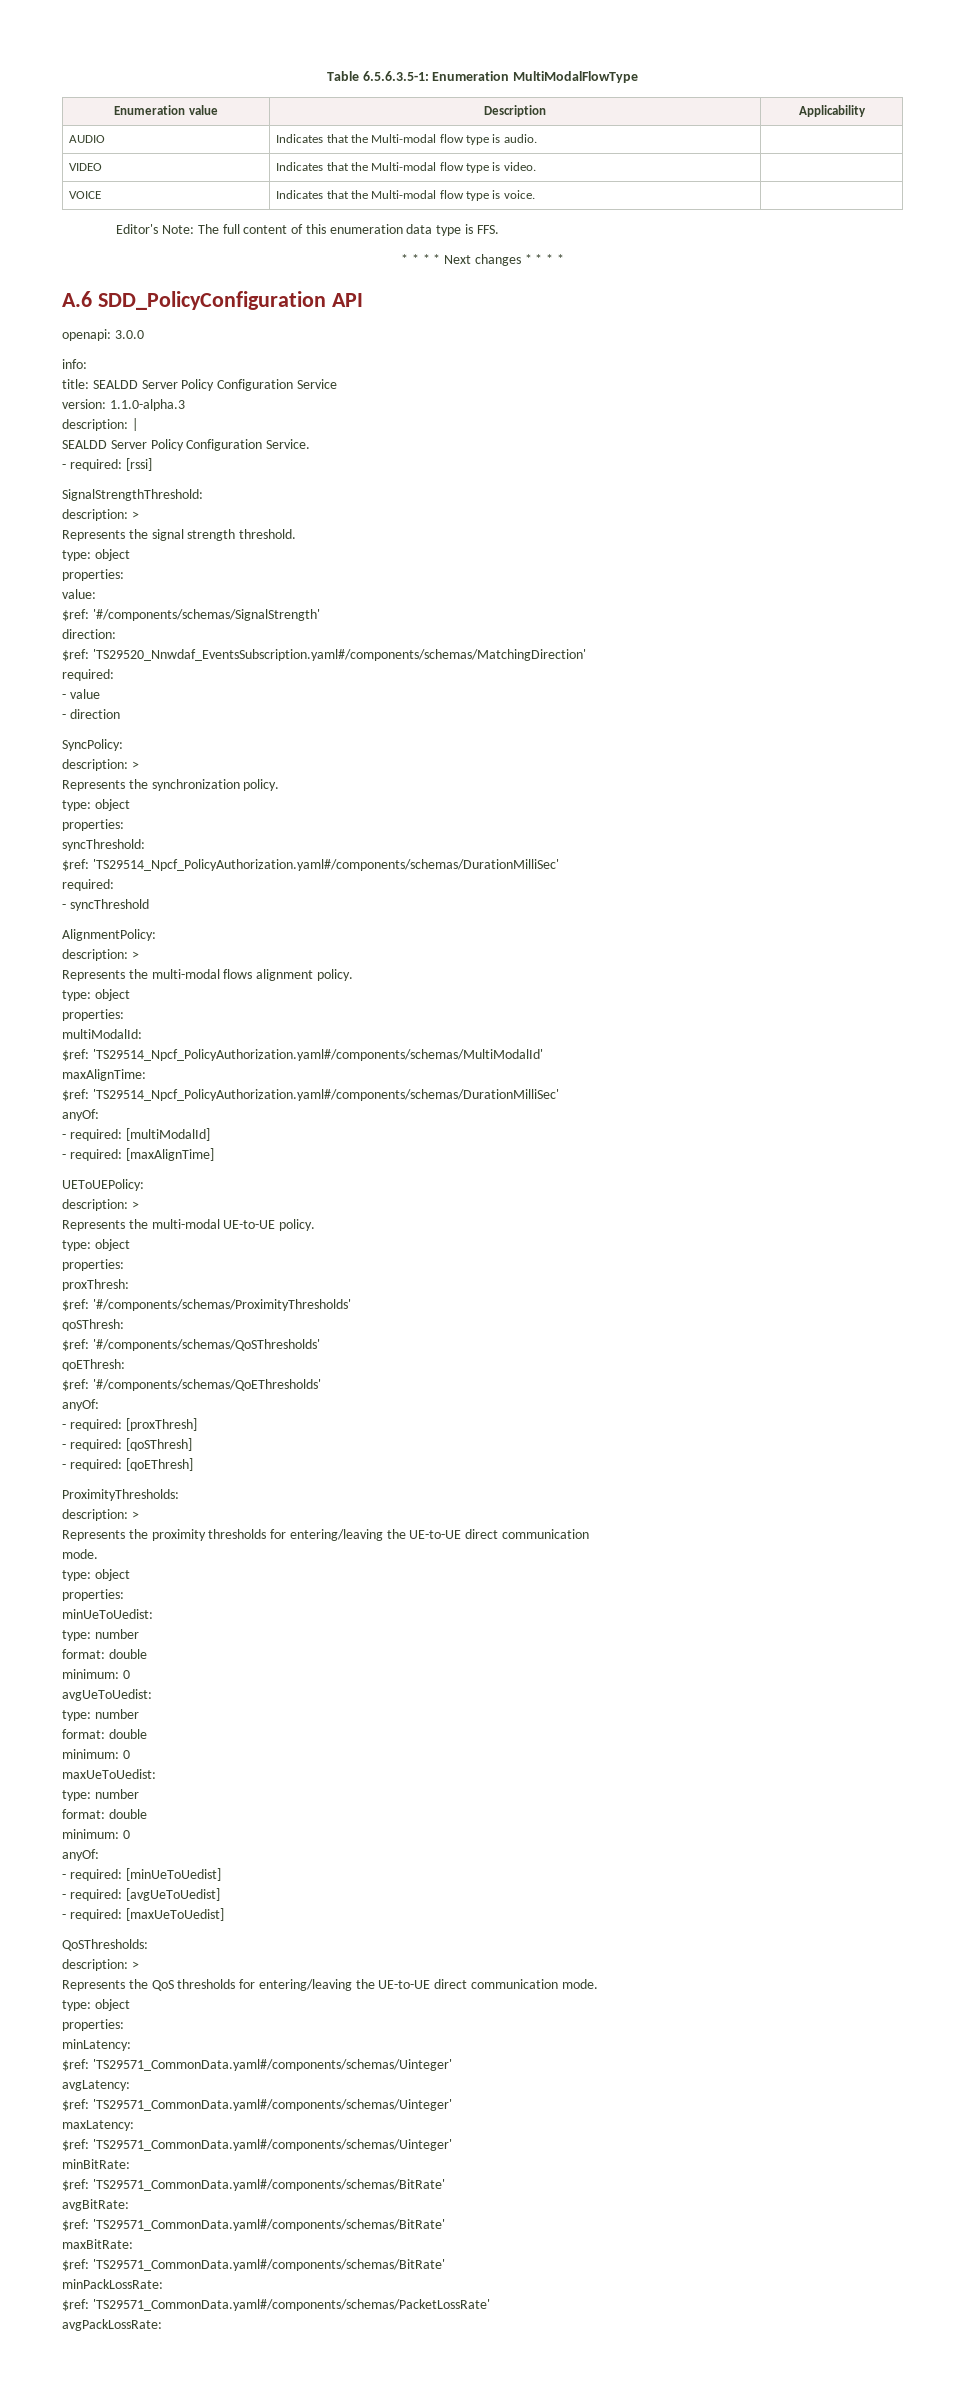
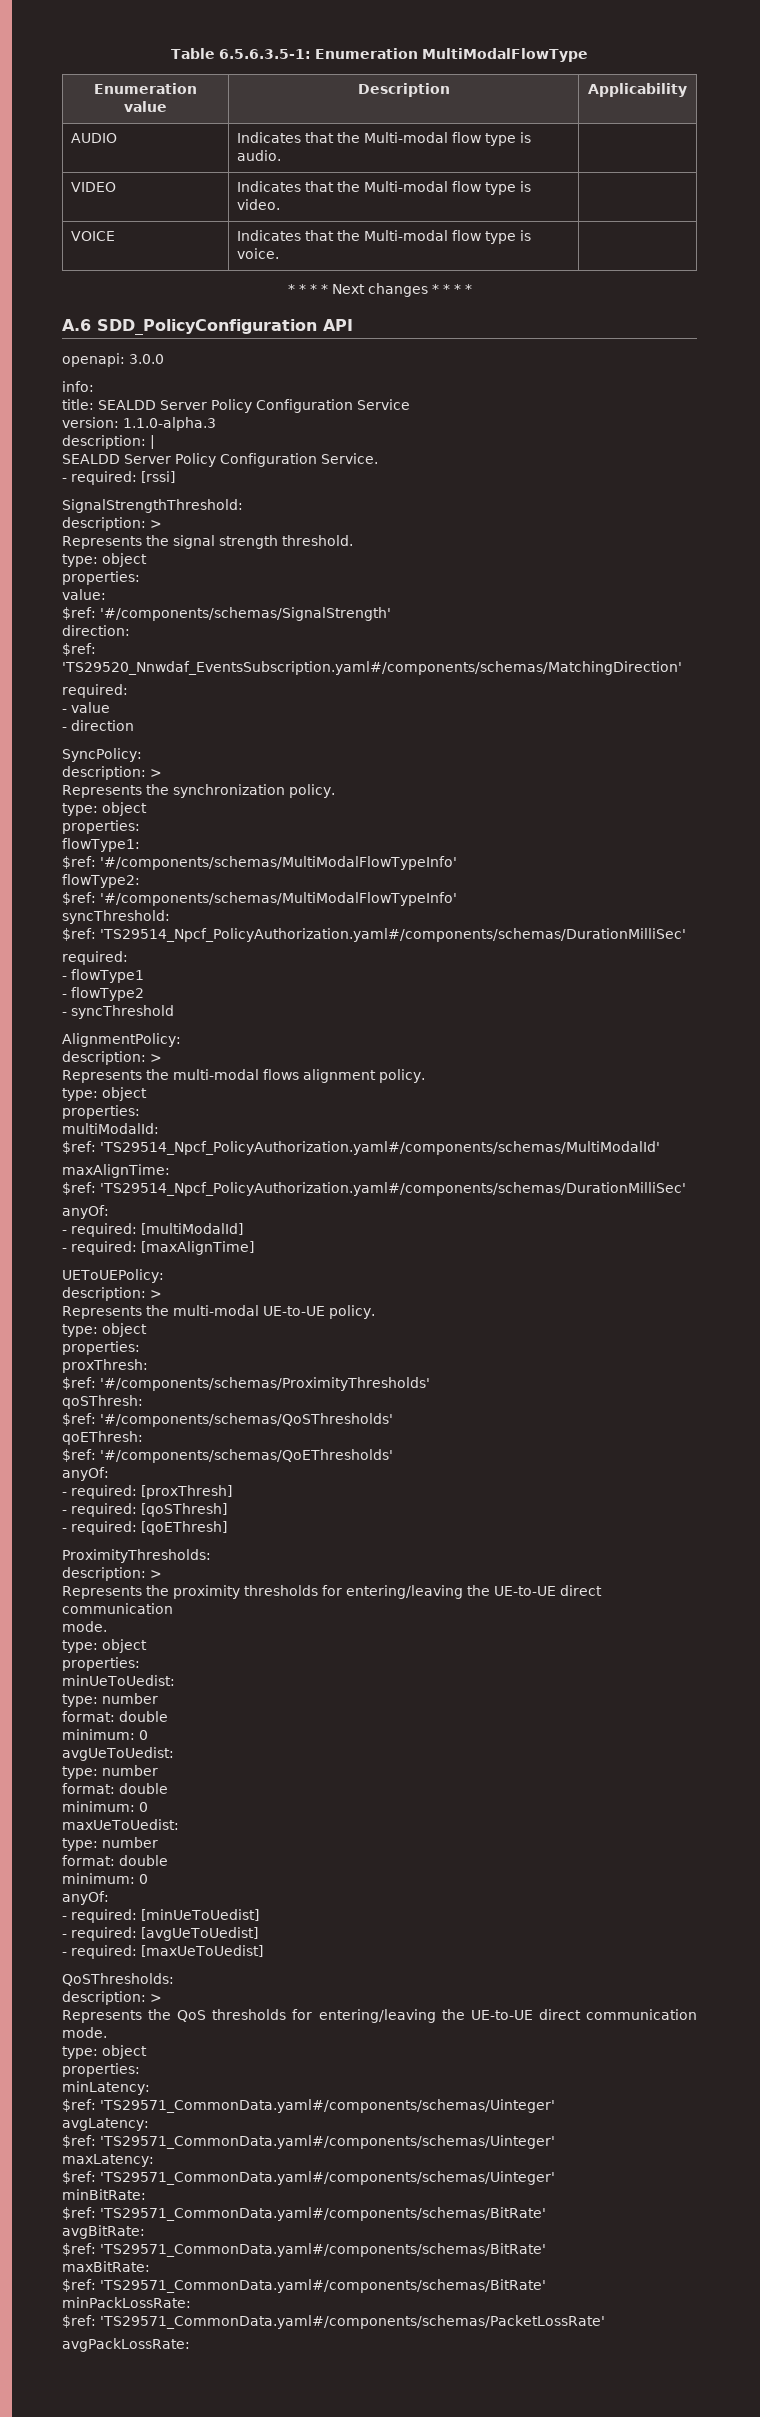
[116,224,499,236] // Editor's Note: The full content of this enumeration data type is FFS. -> (279, 253) none
(124, 825) none -> [62,838,140,852] [62,856,457,870] [62,874,140,888] [62,892,457,906] // flowType1: // $ref: '#/components/schemas/MultiModalFlowTypeInfo' // flowType2: // $ref: '#/components/schemas/MultiModalFlowTypeInfo'
(114, 885) none -> [62,969,144,983] [62,987,144,1001] // - flowType1 // - flowType2

